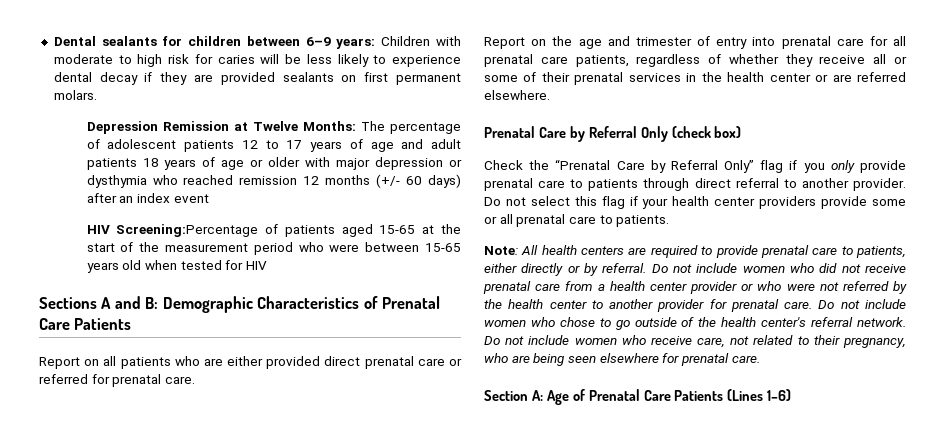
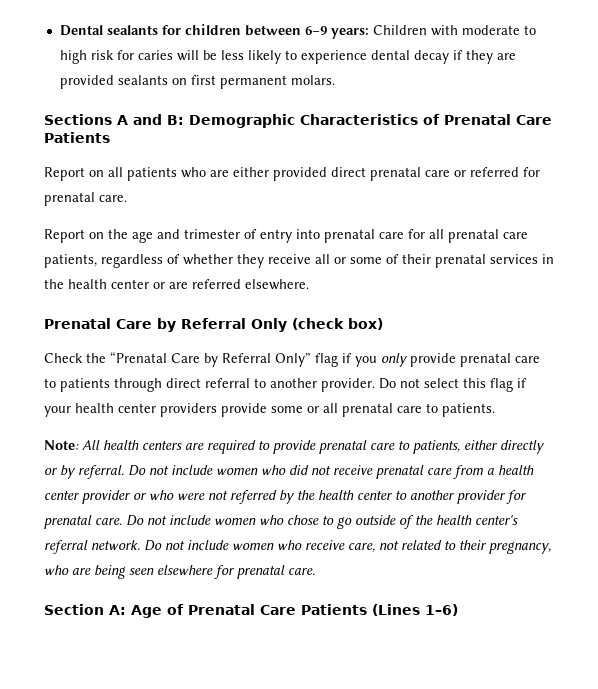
[86,121,461,134] [86,139,462,152] [86,157,462,170] [86,174,461,188] [86,193,209,203] [86,224,461,237] [86,242,461,255] [86,260,267,273] // Depression Remission at Twelve Months: The percentage of adolescent patients 12 to 17 years of age and adult patients 18 years of age or older with major depression or dysthymia who reached remission 12 months (+/- 60 days) after an index event // HIV Screening:Percentage of patients aged 15-65 at the start of the measurement period who were between 15-65 years old when tested for HIV -> (335, 80) none

